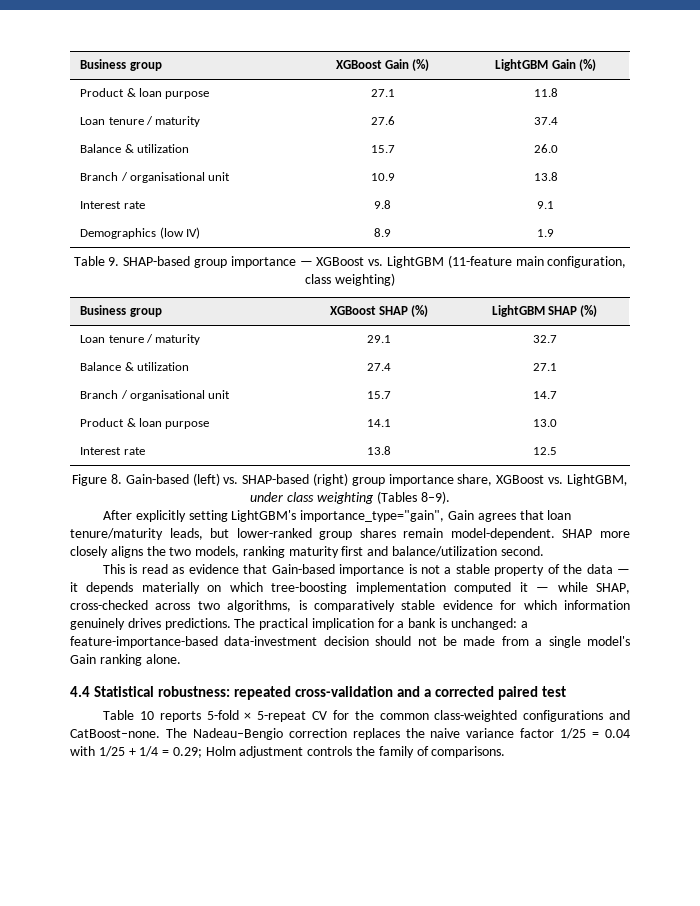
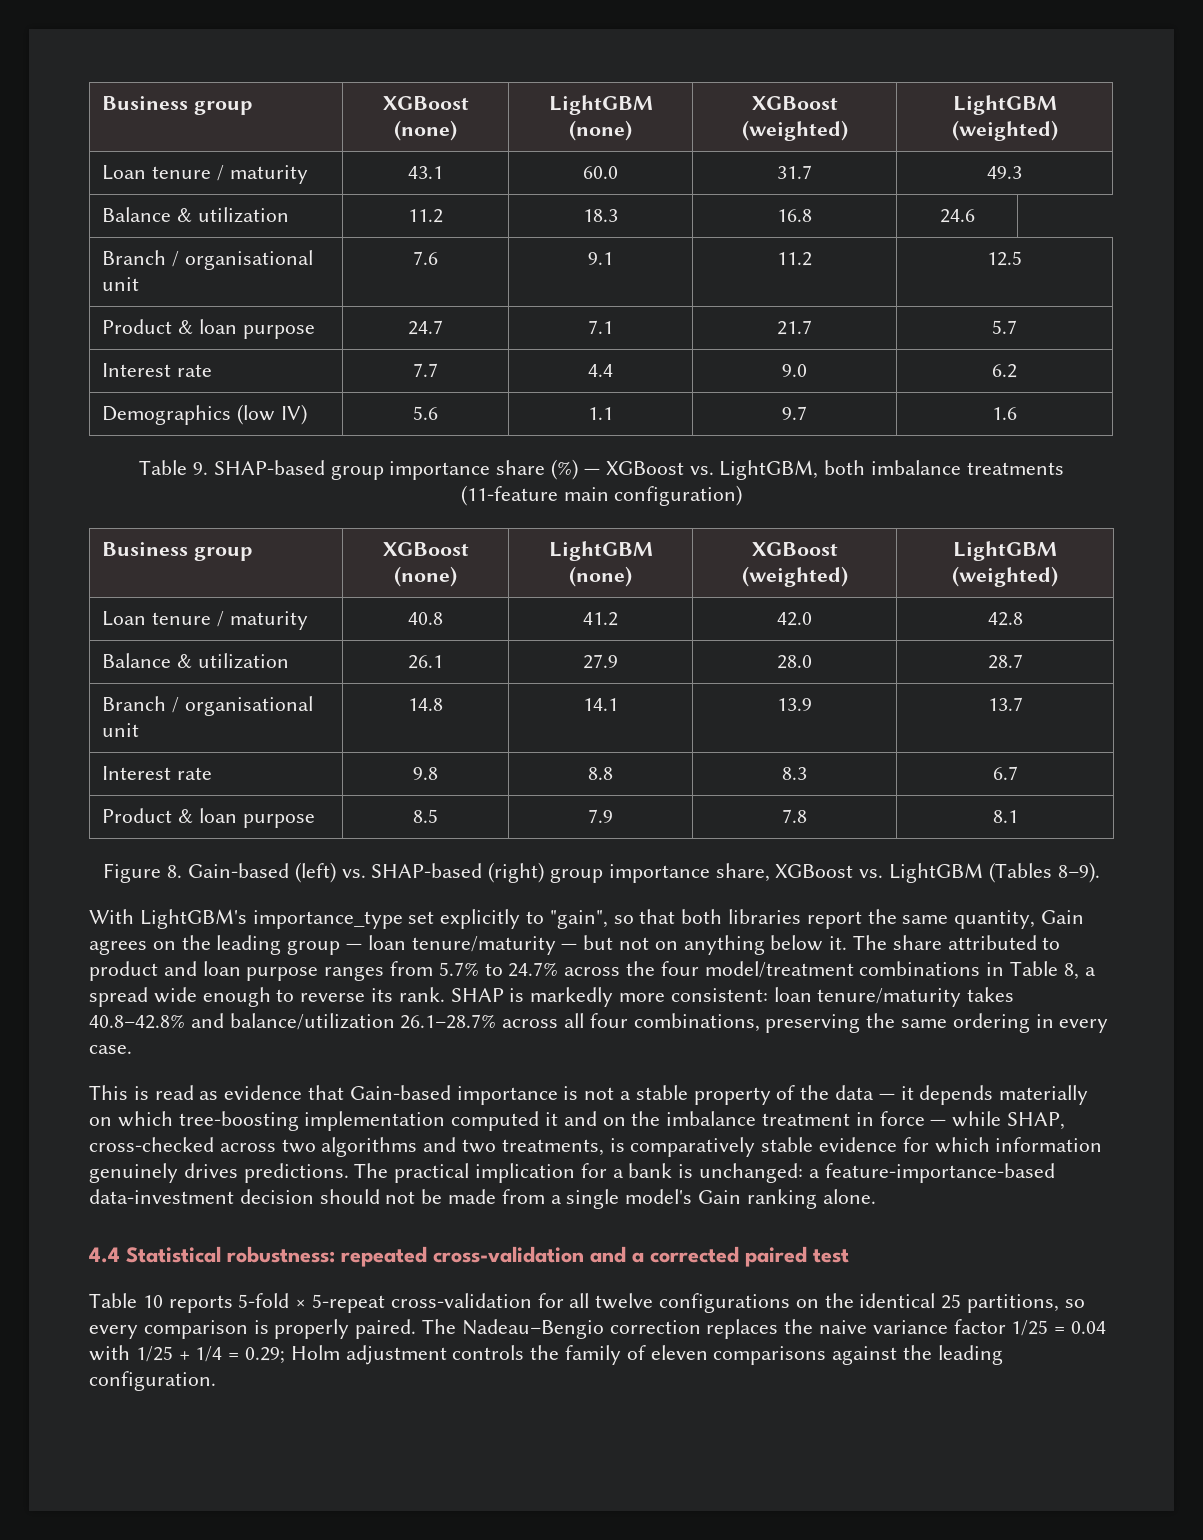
[80,59,162,71] [335,59,430,71] [495,59,596,71] [80,88,210,99] [370,89,395,97] [533,88,558,97] [80,116,201,127] [370,116,395,125] [533,117,558,125] [80,144,189,153] [370,145,395,153] [533,144,558,153] [80,172,231,183] [370,173,395,181] [533,172,558,181] Business group | XGBoost Gain (%) | LightGBM Gain (%) // Product & loan purpose | 27.1 | 11.8 // Loan tenure / maturity | 27.6 | 37.4 // Balance & utilization | 15.7 | 26.0 // Branch / organisational unit | 10.9 | 13.8 -> [102,96,253,115] [382,96,469,110] [394,120,457,141] [548,95,653,115] [569,120,632,141] [751,96,838,110] [741,120,848,141] [952,95,1057,115] [951,120,1058,141] [102,165,308,184] [408,166,443,179] [583,166,618,179] [777,165,812,179] [987,166,1022,179] [102,207,289,223] [408,209,443,223] [583,209,618,222] [777,209,812,222] [939,209,975,223] [102,250,313,270] [102,277,140,291] [413,251,438,265] [588,252,613,265] [777,252,812,266] [987,251,1022,266] [102,319,315,339] [408,320,443,335] [588,320,613,334] [777,320,812,335] [992,320,1017,334] [102,363,212,377] [413,363,438,377] [588,364,613,377] [782,364,807,377] [992,364,1017,378] [102,404,307,425] [413,406,438,420] [588,407,613,420] [782,406,807,420] [992,407,1017,420] [139,459,1064,480] [460,485,743,506] [102,542,253,561] [382,542,469,556] [394,566,457,587] [548,541,653,561] [569,566,632,587] [751,542,838,556] [741,566,848,587] [953,541,1057,561] [952,566,1058,587] [102,611,308,630] [408,612,443,625] [583,612,618,626] [777,612,812,626] [987,612,1023,626] [102,653,289,669] [408,655,443,669] [583,654,618,669] [777,655,812,669] [987,654,1023,669] [102,696,313,716] [102,723,140,737] [408,698,443,711] [583,698,618,711] [777,698,812,711] [987,697,1023,711] Business group | XGBoost (none) | LightGBM (none) | XGBoost (weighted) | LightGBM (weighted) // Loan tenure / maturity | 43.1 | 60.0 | 31.7 | 49.3 // Balance & utilization | 11.2 | 18.3 | 16.8 | 24.6 // Branch / organisational unit | 7.6 | 9.1 | 11.2 | 12.5 // Product & loan purpose | 24.7 | 7.1 | 21.7 | 5.7 // Interest rate | 7.7 | 4.4 | 9.0 | 6.2 // Demographics (low IV) | 5.6 | 1.1 | 9.7 | 1.6 // Table 9. SHAP-based group importance share (%) — XGBoost vs. LightGBM, both imbalance treatments (11-feature main configuration) // Business group | XGBoost (none) | LightGBM (none) | XGBoost (weighted) | LightGBM (weighted) // Loan tenure / maturity | 40.8 | 41.2 | 42.0 | 42.8 // Balance & utilization | 26.1 | 27.9 | 28.0 | 28.7 // Branch / organisational unit | 14.8 | 14.1 | 13.9 | 13.7
[537,201,554,209] [80,227,200,239] [374,228,391,237] [537,229,554,237] [73,255,627,268] [305,273,395,286] [80,305,162,317] [329,305,429,317] [491,305,598,317] [80,334,201,345] [367,335,391,343] [532,335,557,343] [80,362,189,371] [367,363,391,371] [532,363,557,371] [80,390,231,401] [367,391,391,399] [532,391,557,399] [80,418,210,429] [367,419,391,427] [532,419,557,427] [80,447,145,455] [367,446,391,455] [532,447,557,455] 9.1 // Demographics (low IV) | 8.9 | 1.9 // Table 9. SHAP-based group importance — XGBoost vs. LightGBM (11-feature main configuration, class weighting) // Business group | XGBoost SHAP (%) | LightGBM SHAP (%) // Loan tenure / maturity | 29.1 | 32.7 // Balance & utilization | 27.4 | 27.1 // Branch / organisational unit | 15.7 | 14.7 // Product & loan purpose | 14.1 | 13.0 // Interest rate | 13.8 | 12.5 -> [588,767,613,780] [782,767,807,780] [992,766,1018,780] [102,808,315,828] [413,809,438,823] [588,809,613,823] [782,809,807,823] [992,810,1018,823] 8.8 | 8.3 | 6.7 // Product & loan purpose | 8.5 | 7.9 | 7.8 | 8.1
[566,474,628,486] [250,491,450,504] [103,510,572,522] [70,528,630,540] [70,546,544,558] LightGBM, under class weighting (Tables 8–9). // After explicitly setting LightGBM's importance_type="gain", Gain agrees that loan tenure/maturity leads, but lower-ranked group shares remain model-dependent. SHAP more closely aligns the two models, ranking maturity first and balance/utilization second. -> [889,862,1100,883] [89,909,1085,929] [89,935,1061,955] [89,961,1096,981] [89,987,1015,1007] [89,1013,1109,1033] [89,1045,132,1054] LightGBM (Tables 8–9). // With LightGBM's importance_type set explicitly to "gain", so that both libraries report the same quantity, Gain agrees on the leading group — loan tenure/maturity — but not on anything below it. The share attributed to product and loan purpose ranges from 5.7% to 24.7% across the four model/treatment combinations in Table 8, a spread wide enough to reverse its rank. SHAP is markedly more consistent: loan tenure/maturity takes 40.8–42.8% and balance/utilization 26.1–28.7% across all four combinations, preserving the same ordering in every case.
(528, 587) none -> [563,1111,925,1126] and on the imbalance treatment in force
[227,600,292,612] algorithms, -> [321,1137,604,1157] algorithms and two treatments,
[312,710,630,722] [70,729,160,738] CV for the common class-weighted configurations and CatBoost–none. -> [390,1293,1085,1313] [89,1319,417,1339] cross-validation for all twelve configurations on the identical 25 partitions, so every comparison is properly paired.
[431,746,506,758] comparisons. -> [650,1345,1003,1365] [89,1371,216,1391] eleven comparisons against the leading configuration.

